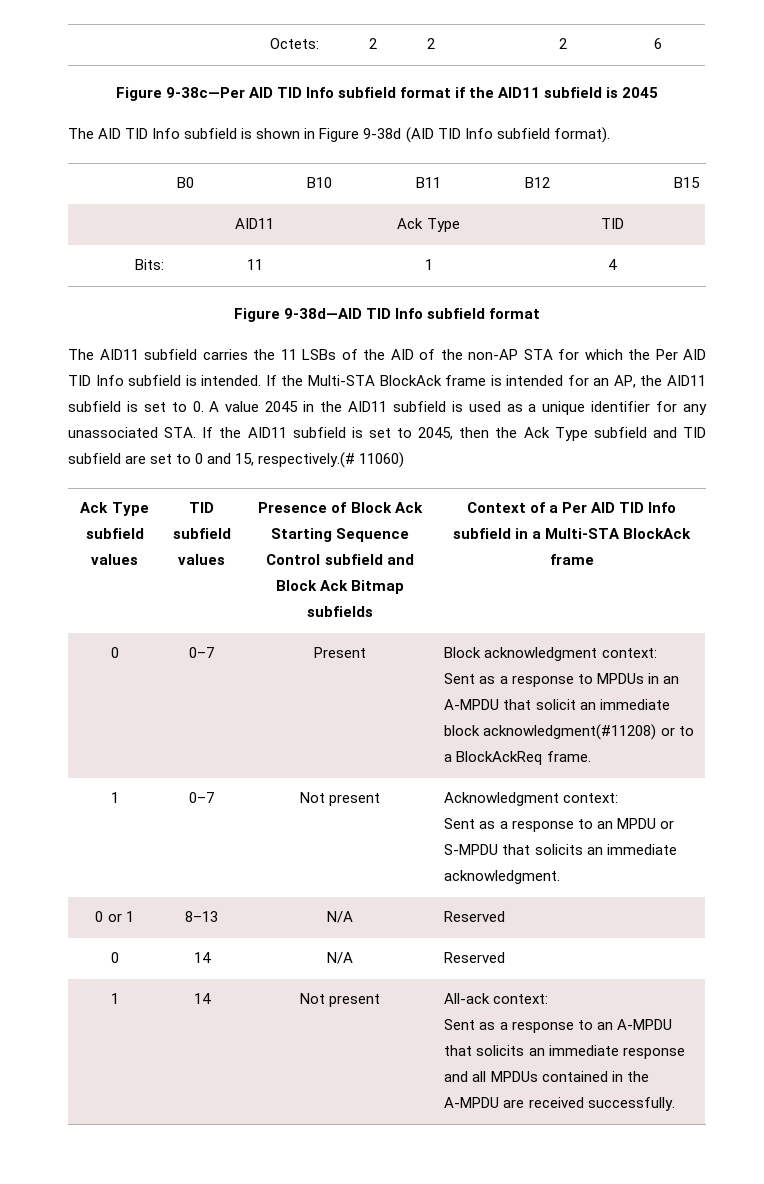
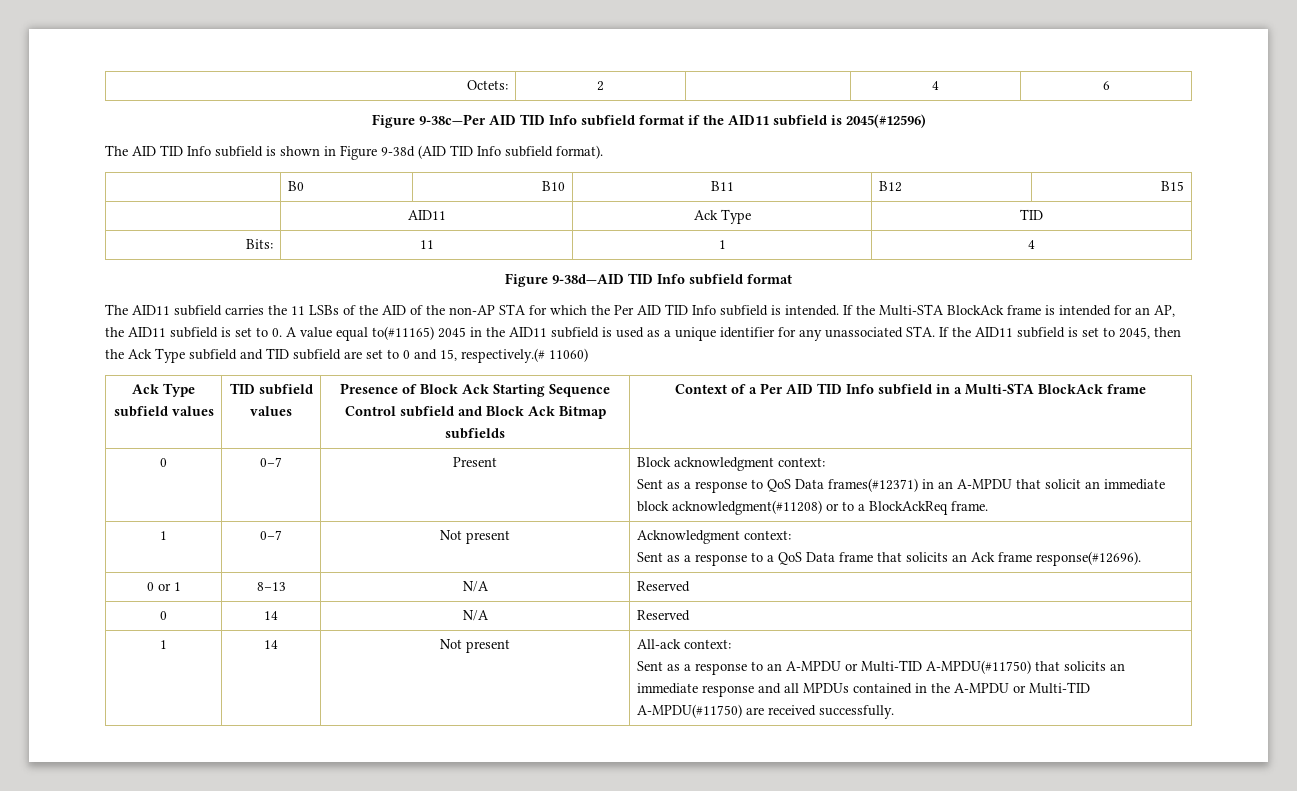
[427,38,436,49] [559,38,567,49] 2 | 2 -> [932,81,939,90] | 4
[622,87,659,98] 2045 -> [845,114,926,128] 2045(#12596)
(260, 406) none -> [336,326,434,341] equal to(#11165)
[596,673,644,684] MPDUs -> [767,478,919,492] QoS Data frames(#12371)
[596,818,674,829] [444,844,677,855] [444,870,561,884] an MPDU or S-MPDU that solicits an immediate acknowledgment. -> [767,551,1142,566] a QoS Data frame that solicits an Ack frame response(#12696).
(672, 1024) none -> [845,660,1032,674] or Multi-TID A-MPDU(#11750)
(500, 1102) none -> [1013,682,1091,694] [637,704,743,718] or Multi-TID A-MPDU(#11750)

